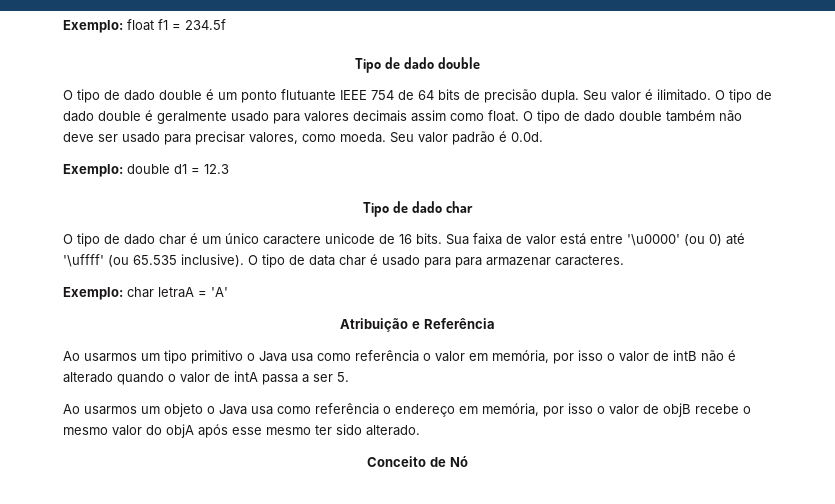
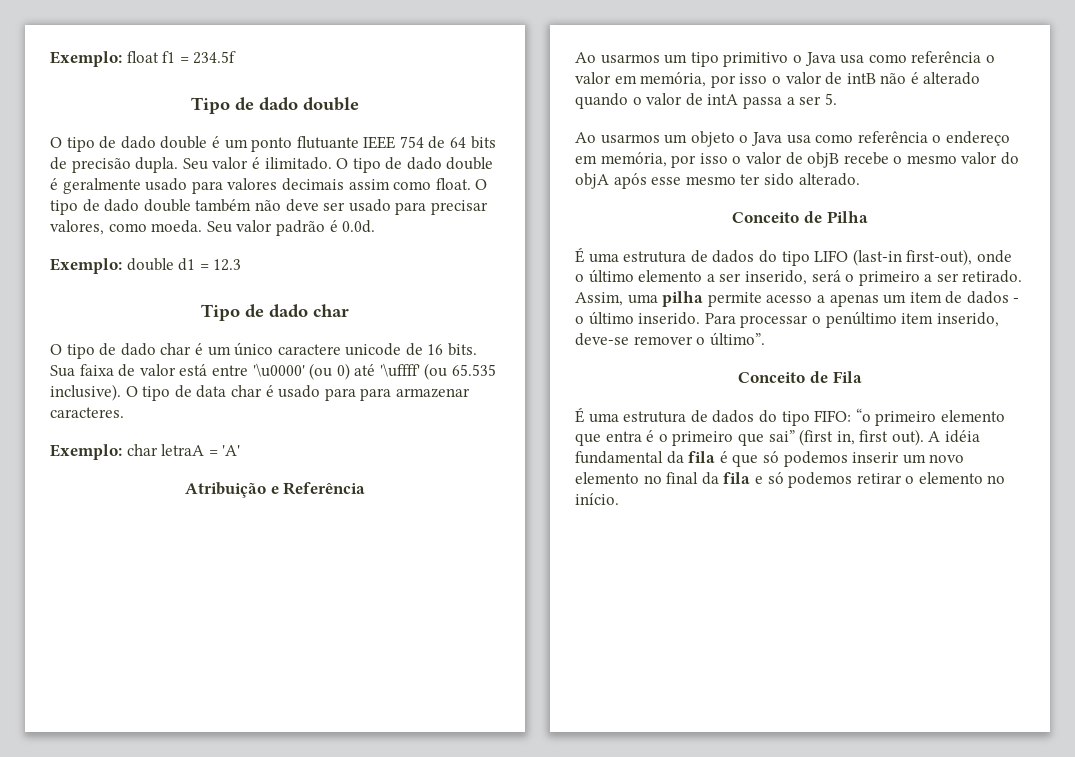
[450,456,468,467] Nó -> [826,211,868,223] [575,247,1012,266] [575,269,1023,286] [575,291,1020,307] [575,311,999,328] [575,332,765,346] [738,371,862,383] [575,407,1005,426] [575,429,981,446] [575,451,965,467] [575,472,1006,488] [575,493,619,505] Pilha // É uma estrutura de dados do tipo LIFO (last-in first-out), onde o último elemento a ser inserido, será o primeiro a ser retirado. Assim, uma pilha permite acesso a apenas um item de dados - o último inserido. Para processar o penúltimo item inserido, deve-se remover o último”. // Conceito de Fila // É uma estrutura de dados do tipo FIFO: “o primeiro elemento que entra é o primeiro que sai” (first in, first out). A idéia fundamental da fila é que só podemos inserir um novo elemento no final da fila e só podemos retirar o elemento no início.

